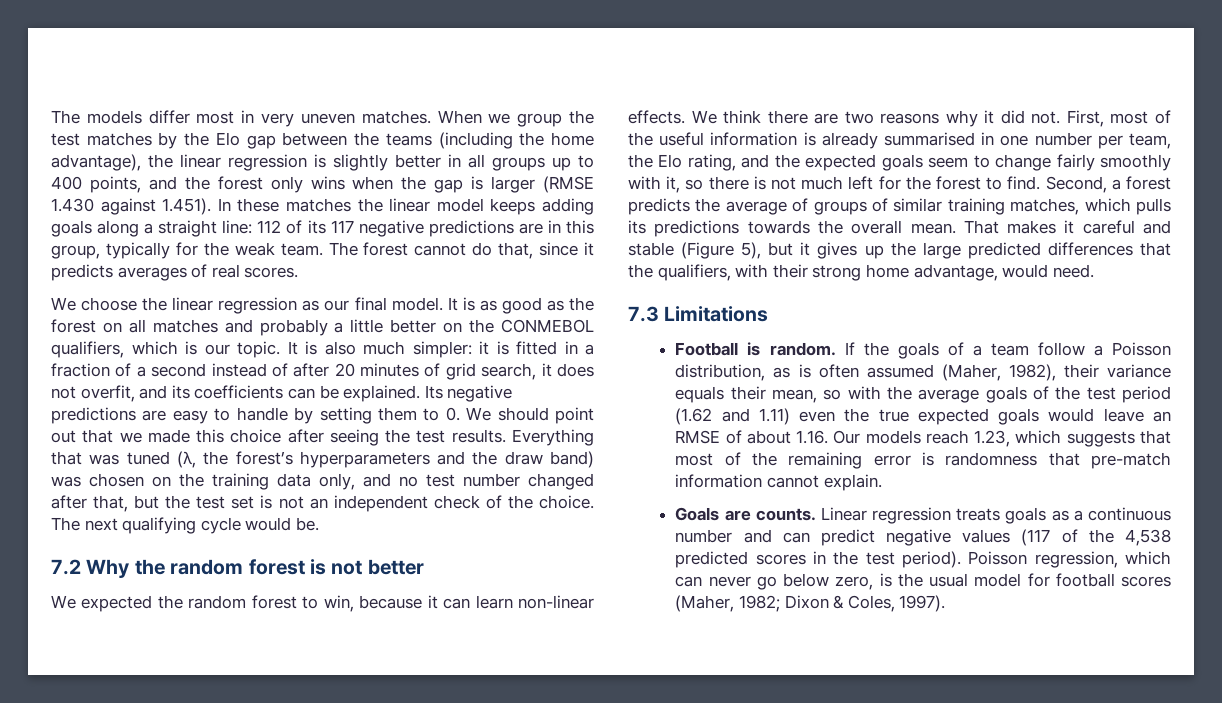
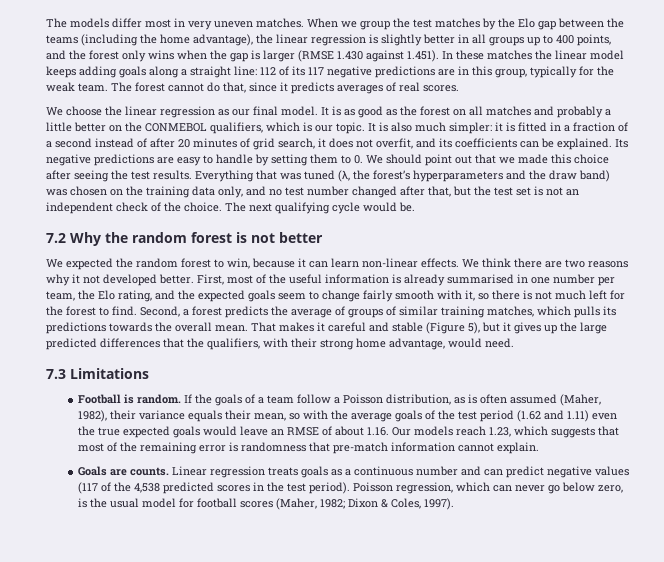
[1000,110,1061,124] did not. -> [83,274,194,286] not developed better.
[1100,154,1171,171] smoothly -> [395,290,434,300] smooth

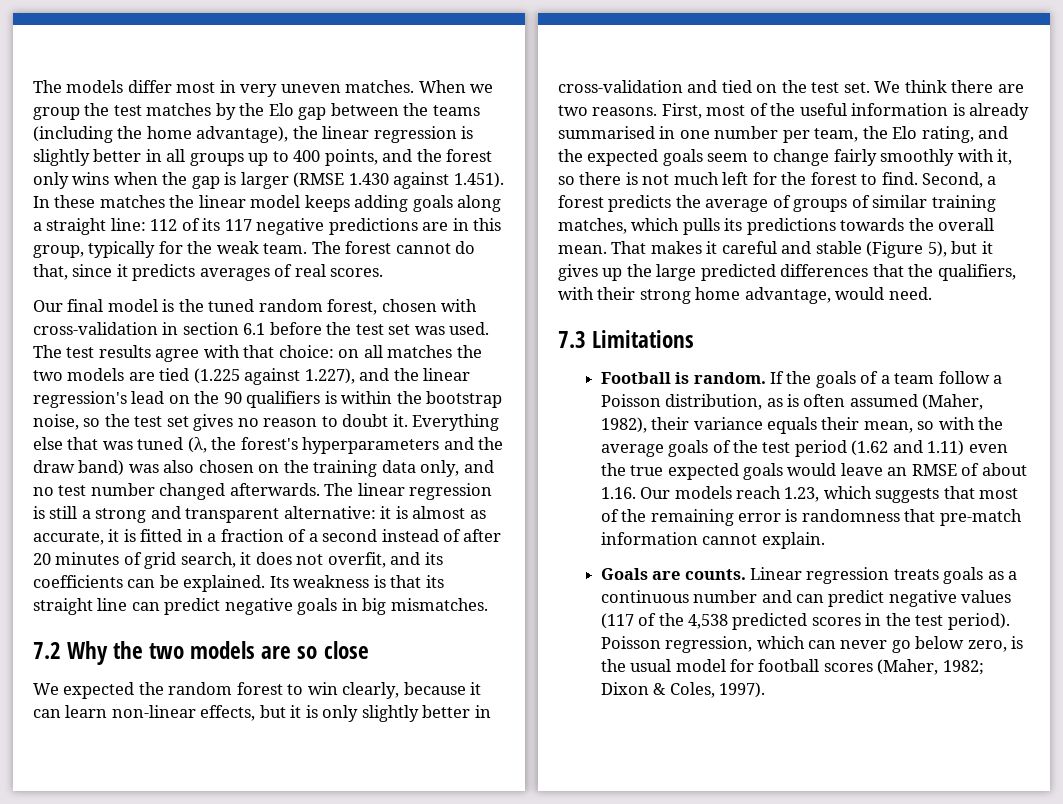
[46,106,611,118] [46,122,492,134] We choose the linear regression as our final model. It is as good as the forest on all matches and probably a little better on the CONMEBOL qualifiers, which is our topic. It is also much simpler: -> [33,299,478,315] [33,322,490,335] [33,345,482,362] [33,368,471,385] [33,391,503,408] [33,414,500,431] [33,437,504,454] [33,460,494,477] [33,483,493,500] [33,506,486,523] [33,531,104,545] Our final model is the tuned random forest, chosen with cross-validation in section 6.1 before the test set was used. The test results agree with that choice: on all matches the two models are tied (1.225 against 1.227), and the linear regression's lead on the 90 qualifiers is within the bootstrap noise, so the test set gives no reason to doubt it. Everything else that was tuned (λ, the forest's hyperparameters and the draw band) was also chosen on the training data only, and no test number changed afterwards. The linear regression is still a strong and transparent alternative: it is almost as accurate,
[46,154,609,166] [46,170,610,182] [46,186,579,198] [46,202,415,214] [46,232,323,246] negative predictions are easy to handle by setting them to 0. We should point out that we made this choice after seeing the test results. Everything that was tuned (λ, the forest’s hyperparameters and the draw band) was chosen on the training data only, and no test number changed after that, but the test set is not an independent check of the choice. The next qualifying cycle would be. // 7.2 Why the random forest is not better -> [293,575,444,588] [33,598,488,615] [33,641,369,665] weakness is that its straight line can predict negative goals in big mismatches. // 7.2 Why the two models are so close
[227,258,250,269] win, -> [307,682,400,699] win clearly,
[421,258,459,268] effects. -> [200,705,491,722] [558,80,870,93] effects, but it is only slightly better in cross-validation and tied on the test set.
[588,261,628,268] [46,274,194,286] reasons why it not developed better. -> [592,107,658,116] reasons.
[395,290,434,300] smooth -> [880,149,955,166] smoothly

